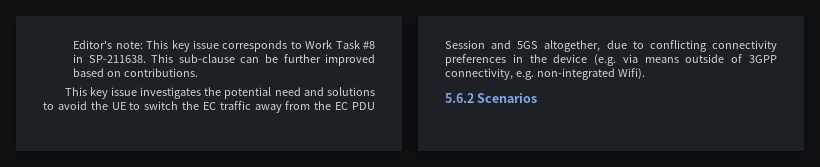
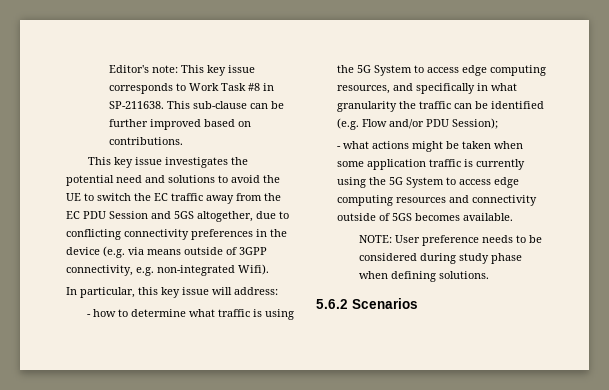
(645, 74) none -> [66,287,278,298] [87,309,295,320] [337,65,547,76] [337,83,518,94] [337,101,545,112] [337,118,499,130] [337,141,524,152] [337,159,526,170] [337,177,520,188] [337,195,538,206] [337,213,514,221] [358,235,542,246] [358,253,522,264] [358,271,489,282] // In particular, this key issue will address: // - how to determine what traffic is using the 5G System to access edge computing resources, and specifically in what granularity the traffic can be identified (e.g. Flow and/or PDU Session); // - what actions might be taken when some application traffic is currently using the 5G System to access edge computing resources and connectivity outside of 5GS becomes available. // NOTE: User preference needs to be considered during study phase when defining solutions.

